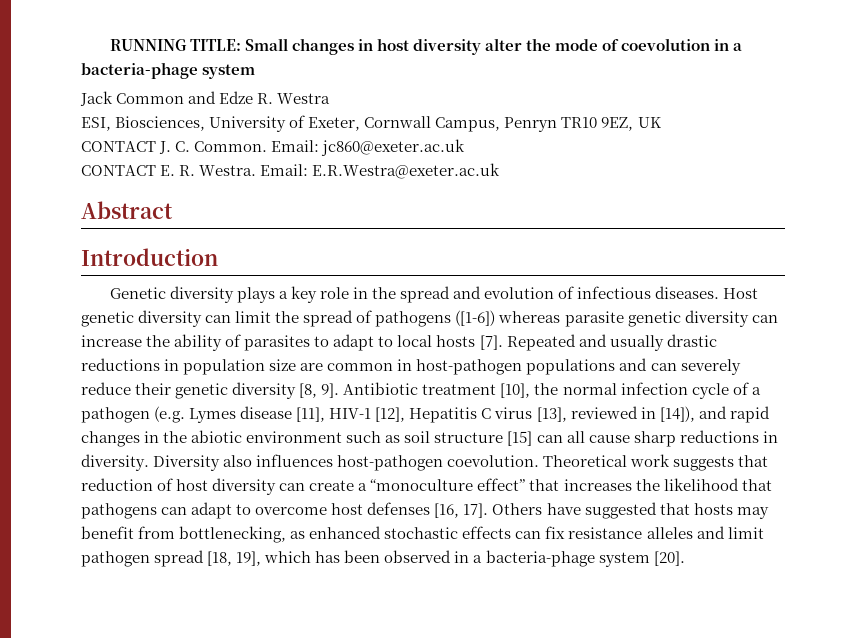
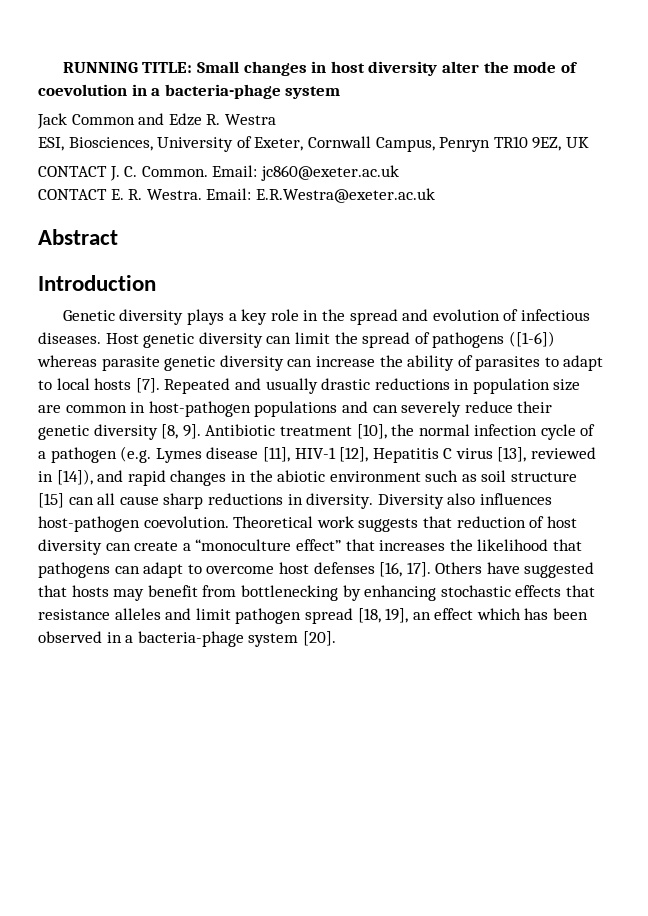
[179,526,566,543] bottlenecking, as enhanced stochastic effects can fix -> [240,585,595,601] bottlenecking by enhancing stochastic effects that
(262, 558) none -> [412,608,474,620] an effect

